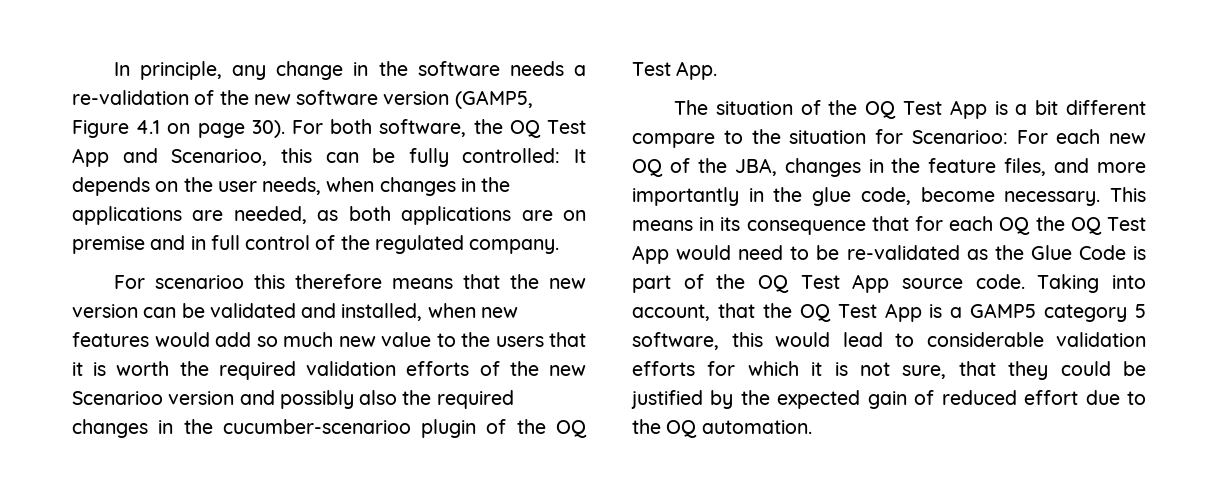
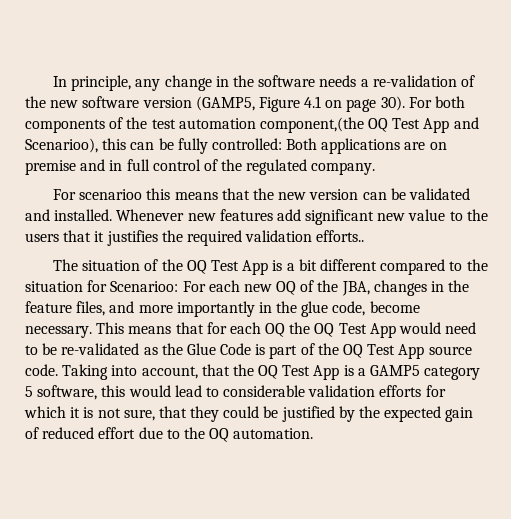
[379,119,503,137] software, the -> [25,117,364,133] components of the test automation component,(the
[171,149,268,166] Scenarioo, -> [25,138,98,153] Scenarioo),
[574,149,586,163] [72,177,511,196] [72,206,391,225] It depends on the user needs, when changes in the applications are needed, as both -> [286,138,318,150] Both
[294,274,382,289] therefore -> (171, 194) none
[341,303,518,321] [72,332,333,347] installed, when new features would add so much -> [54,209,375,225] installed. Whenever new features add significant
[93,361,170,376] is worth -> [106,230,158,246] justifies
[406,361,586,376] [72,390,514,409] [72,419,587,438] [632,61,718,80] efforts of the new Scenarioo version and possibly also the required changes in the cucumber-scenarioo plugin of the OQ Test App. -> [316,230,365,242] efforts..
[632,133,715,148] compare -> [380,259,446,275] compared
[699,217,866,235] in its consequence -> (172, 330) none

